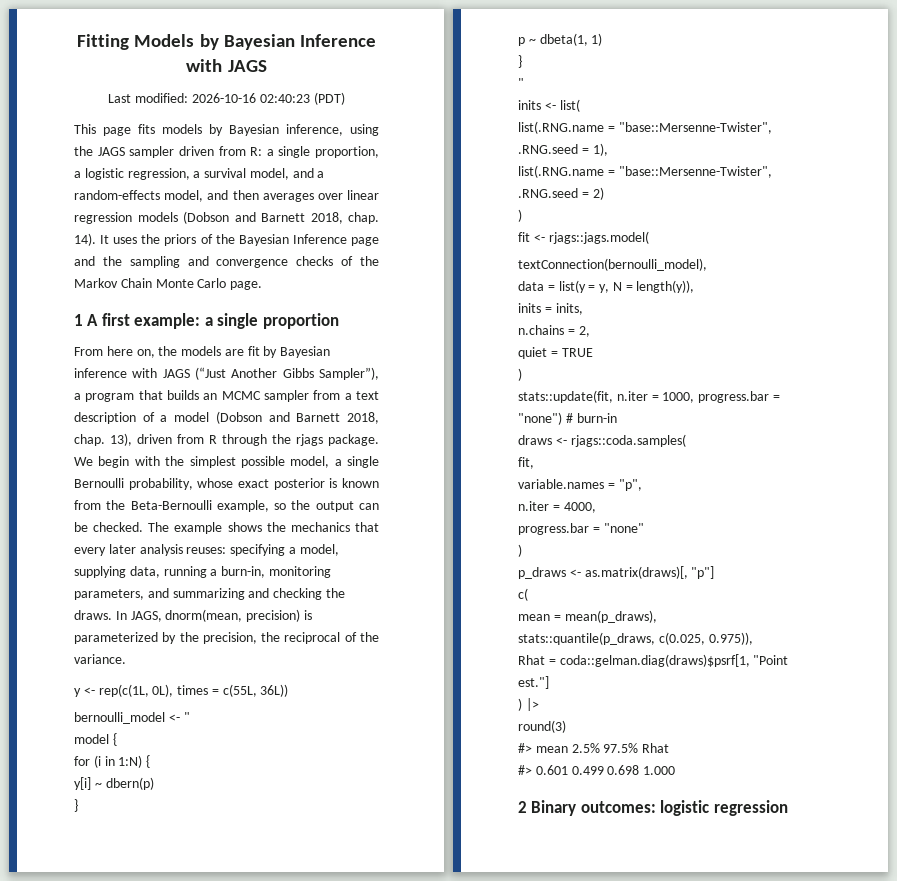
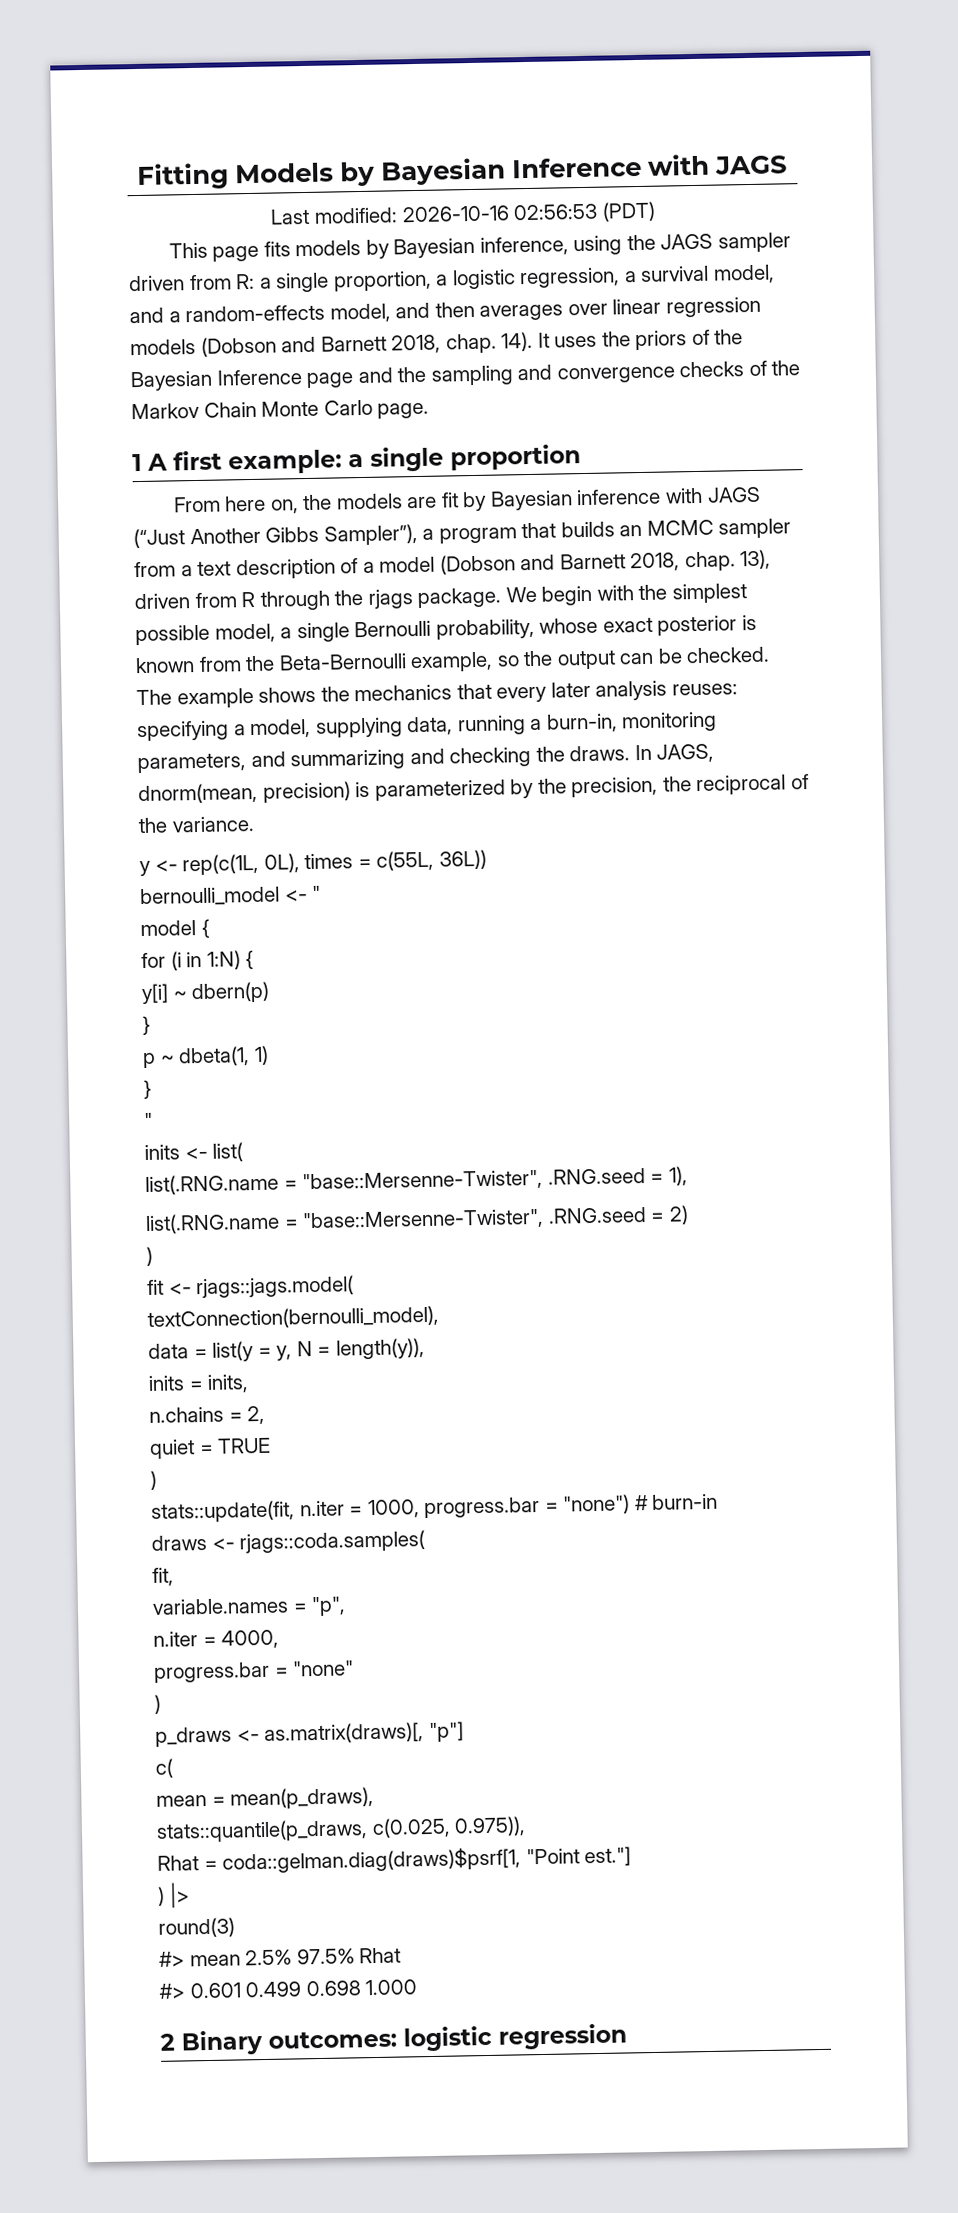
[259,94,310,103] 02:40:23 -> [513,203,599,221] 02:56:53

